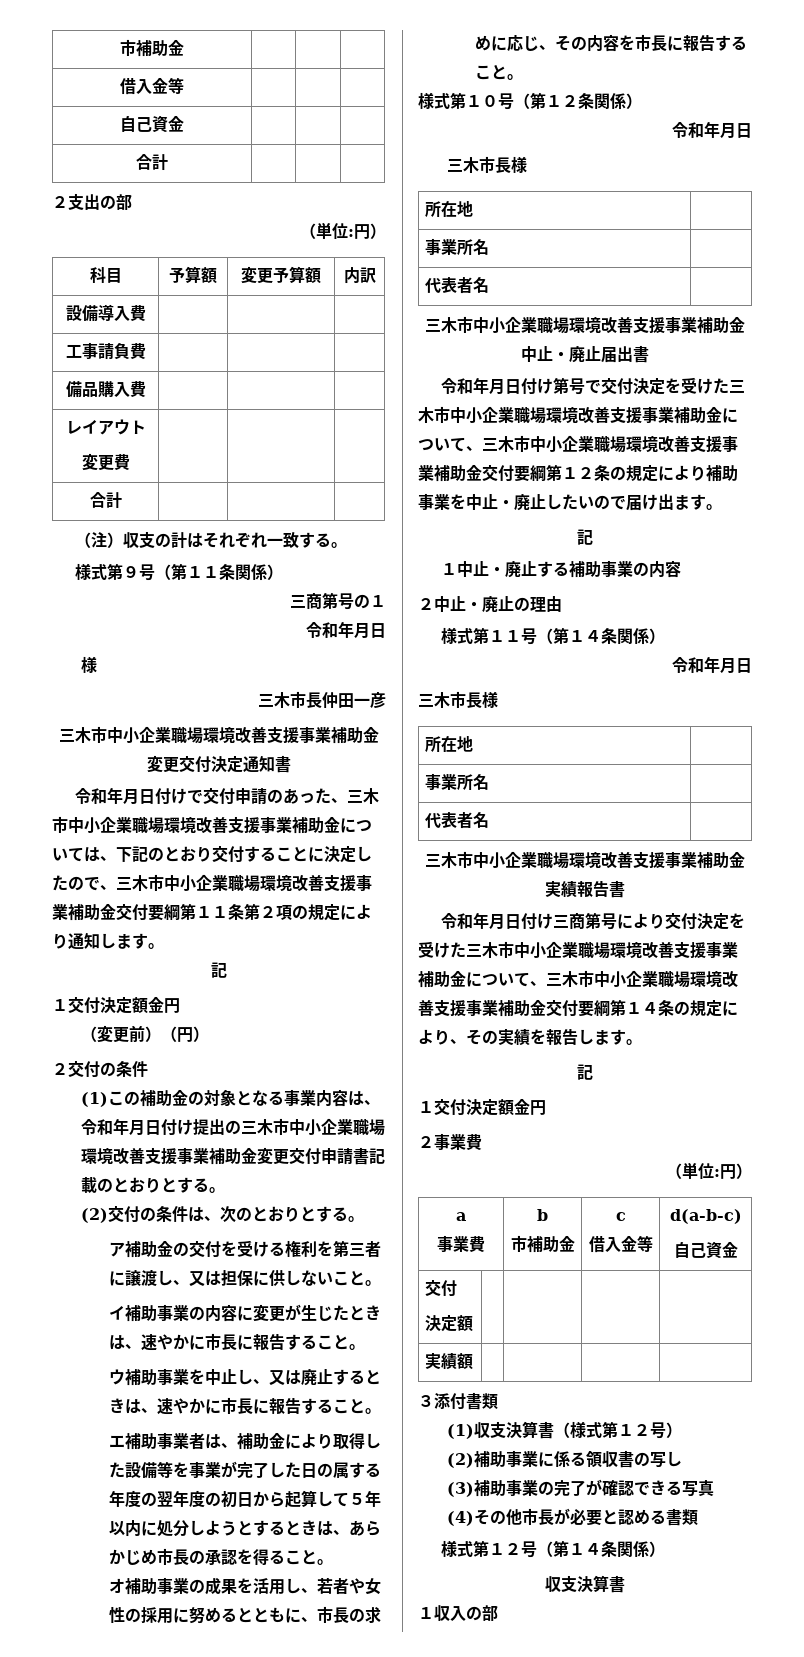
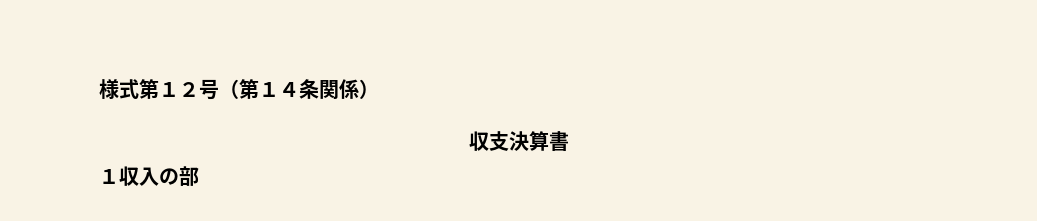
[120,39,184,57] [120,77,184,95] [120,115,184,133] [136,154,168,171] [52,193,132,211] [300,222,386,239] [89,267,122,283] [169,266,217,284] [241,266,321,284] [343,267,376,284] [65,304,146,322] [65,342,146,360] [65,381,146,398] [65,419,146,435] [81,453,130,471] [89,492,122,509] [74,531,347,549] [74,563,283,581] [290,592,386,610] [306,621,386,639] [80,656,97,673] [258,691,386,709] [59,726,379,744] [147,755,291,773] [74,787,379,805] [52,816,372,834] [52,846,372,863] [52,874,372,892] [52,903,372,921] [52,932,164,950] [211,962,227,978] [52,996,180,1014] [80,1025,209,1043] [52,1060,148,1078] [80,1089,380,1107] [80,1118,385,1136] [80,1147,385,1165] [80,1176,225,1194] [80,1205,364,1223] [109,1240,382,1258] [109,1270,382,1287] [109,1304,382,1322] [109,1333,366,1351] [109,1368,382,1386] [109,1397,382,1415] [109,1432,382,1450] [109,1461,382,1479] [109,1490,382,1508] [109,1520,382,1537] [109,1548,334,1565] [109,1577,382,1595] [109,1606,382,1624] [475,34,748,52] [475,64,524,80] [418,92,642,110] [672,121,752,139] [446,156,527,173] [424,200,473,218] [424,238,489,256] [424,277,489,294] [425,316,745,334] [521,345,649,363] [440,377,745,395] [418,406,738,424] [418,435,738,453] [418,464,738,482] [418,493,722,511] [577,529,593,545] [440,560,681,578] [418,596,562,613] [440,627,665,645] [672,656,752,674] [418,691,498,708] [424,735,473,753] [424,773,489,791] [424,812,489,829] [425,851,745,869] [545,880,625,898] [440,912,745,930] [418,941,738,959] [418,970,738,988] [418,999,738,1017] [418,1029,642,1046] [577,1064,593,1080] [418,1098,546,1116] [418,1133,482,1150] [666,1162,752,1179] [456,1212,466,1221] [437,1235,485,1252] [537,1209,548,1221] [510,1235,575,1253] [615,1212,626,1221] [588,1235,653,1253] [669,1209,742,1224] [673,1241,738,1259] [424,1280,457,1297] [424,1315,473,1332] [424,1353,473,1370] [418,1392,498,1410] [446,1421,682,1439] [446,1450,682,1468] [446,1479,714,1497] [446,1508,698,1526] 市補助金 | | | // 借入金等 | | | // 自己資金 | | | // 合計 | | | // ２支出の部 // （単位:円） // 科目 | 予算額 | 変更予算額 | 内訳 // 設備導入費 | | | // 工事請負費 | | | // 備品購入費 | | | // レイアウト // 変更費 | | | // 合計 | | | // （注）収支の計はそれぞれ一致する。 // 様式第９号（第１１条関係） // 三商第号の１ // 令和年月日 // 様 // 三木市長仲田一彦 // 三木市中小企業職場環境改善支援事業補助金変更交付決定通知書 // 令和年月日付けで交付申請のあった、三木市中小企業職場環境改善支援事業補助金については、下記のとおり交付することに決定したので、三木市中小企業職場環境改善支援事業補助金交付要綱第１１条第２項の規定により通知します。 // 記 // １交付決定額金円 // （変更前）（円） // ２交付の条件 // (1)この補助金の対象となる事業内容は、令和年月日付け提出の三木市中小企業職場環境改善支援事業補助金変更交付申請書記載のとおりとする。 // (2)交付の条件は、次のとおりとする。 // ア補助金の交付を受ける権利を第三者に譲渡し、又は担保に供しないこと。 // イ補助事業の内容に変更が生じたときは、速やかに市長に報告すること。 // ウ補助事業を中止し、又は廃止するときは、速やかに市長に報告すること。 // エ補助事業者は、補助金により取得した設備等を事業が完了した日の属する年度の翌年度の初日から起算して５年以内に処分しようとするときは、あらかじめ市長の承認を得ること。 // オ補助事業の成果を活用し、若者や女性の採用に努めるとともに、市長の求めに応じ、その内容を市長に報告すること。 // 様式第１０号（第１２条関係） // 令和年月日 // 三木市長様 // 所在地 | // 事業所名 | // 代表者名 | // 三木市中小企業職場環境改善支援事業補助金中止・廃止届出書 // 令和年月日付け第号で交付決定を受けた三木市中小企業職場環境改善支援事業補助金について、三木市中小企業職場環境改善支援事業補助金交付要綱第１２条の規定により補助事業を中止・廃止したいので届け出ます。 // 記 // １中止・廃止する補助事業の内容 // ２中止・廃止の理由 // 様式第１１号（第１４条関係） // 令和年月日 // 三木市長様 // 所在地 | // 事業所名 | // 代表者名 | // 三木市中小企業職場環境改善支援事業補助金実績報告書 // 令和年月日付け三商第号により交付決定を受けた三木市中小企業職場環境改善支援事業補助金について、三木市中小企業職場環境改善支援事業補助金交付要綱第１４条の規定により、その実績を報告します。 // 記 // １交付決定額金円 // ２事業費 // （単位:円） // a // 事業費 | b // 市補助金 | c // 借入金等 | d(a-b-c) // 自己資金 // 交付 // 決定額 | | | | // 実績額 | | | | // ３添付書類 // (1)収支決算書（様式第１２号） // (2)補助事業に係る領収書の写し // (3)補助事業の完了が確認できる写真 // (4)その他市長が必要と認める書類 // -> (99, 89) none

